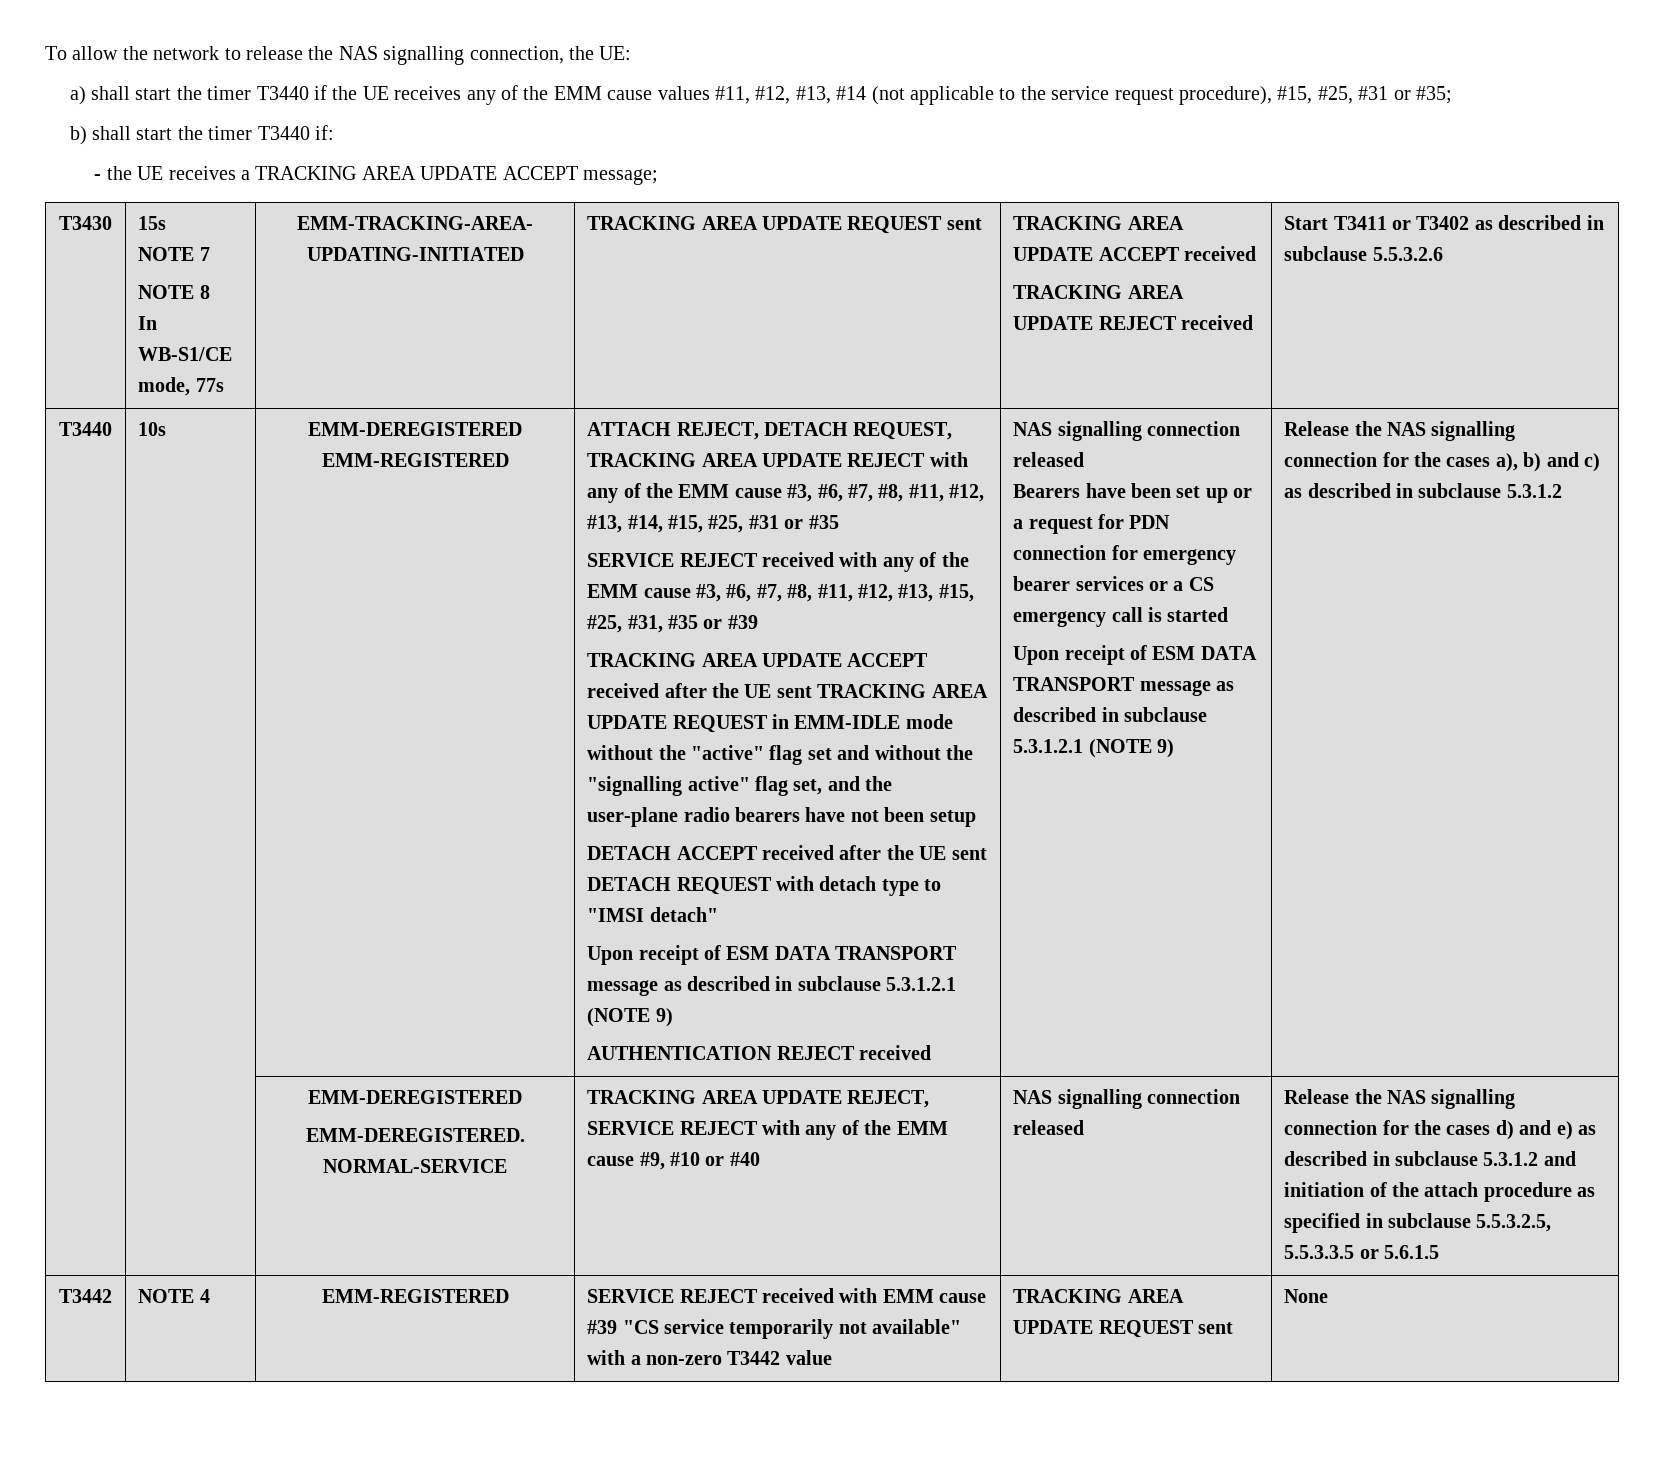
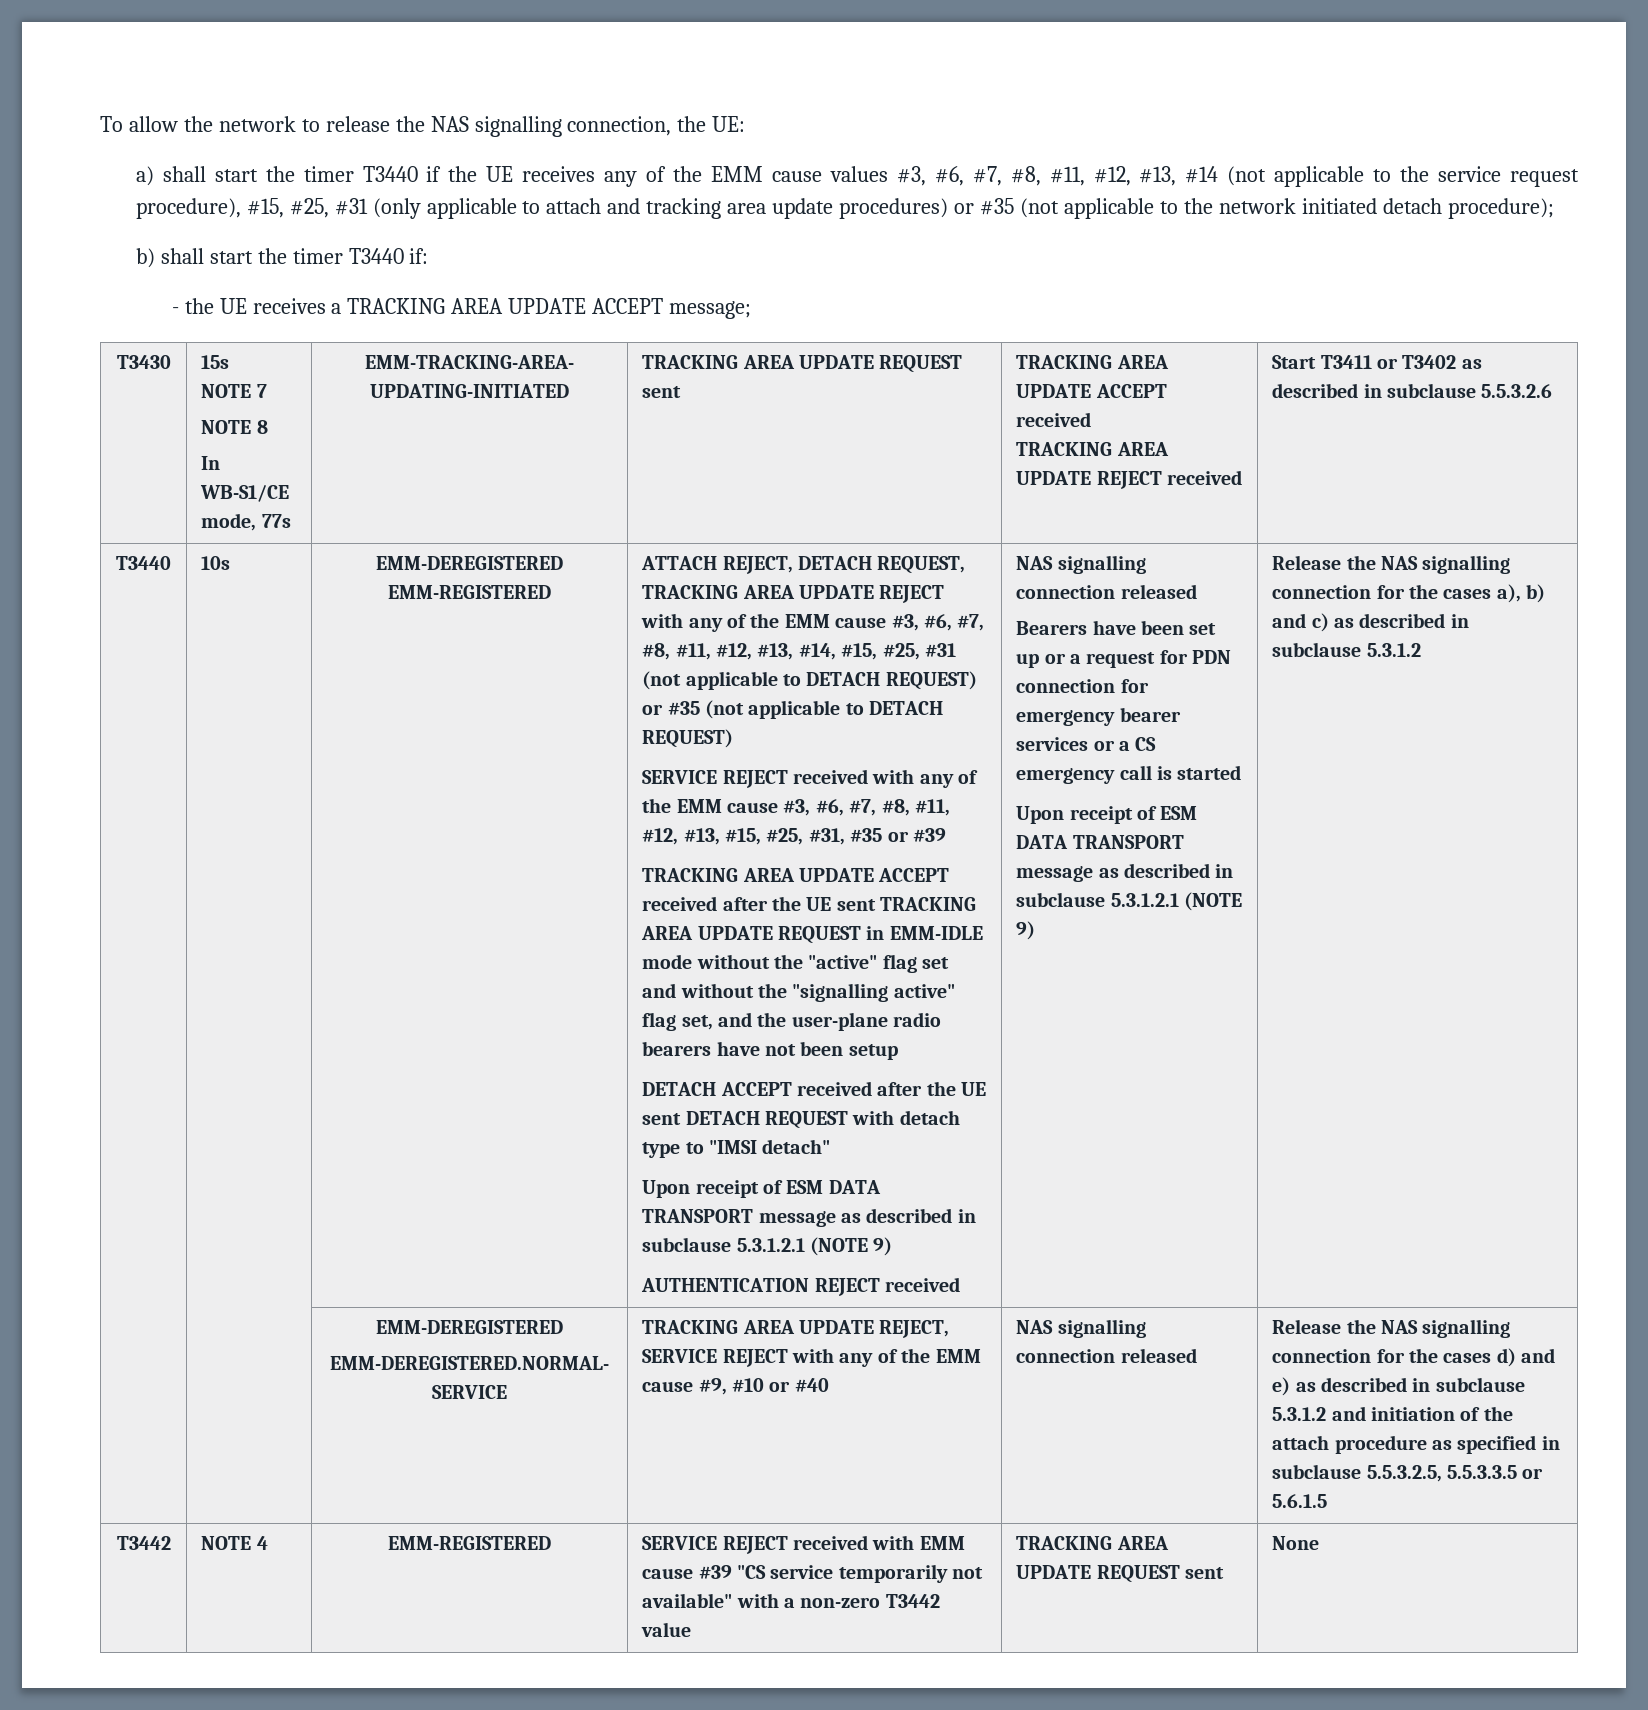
(710, 93) none -> [896,166,1041,186] #3, #6, #7, #8,
[1393,86,1453,104] or #35; -> [372,198,1554,219] (only applicable to attach and tracking area update procedures) or #35 (not applicable to the network initiated detach procedure);
[784,515,839,529] or #35 -> [642,671,977,690] [642,700,944,719] [642,729,734,748] (not applicable to DETACH REQUEST) or #35 (not applicable to DETACH REQUEST)

